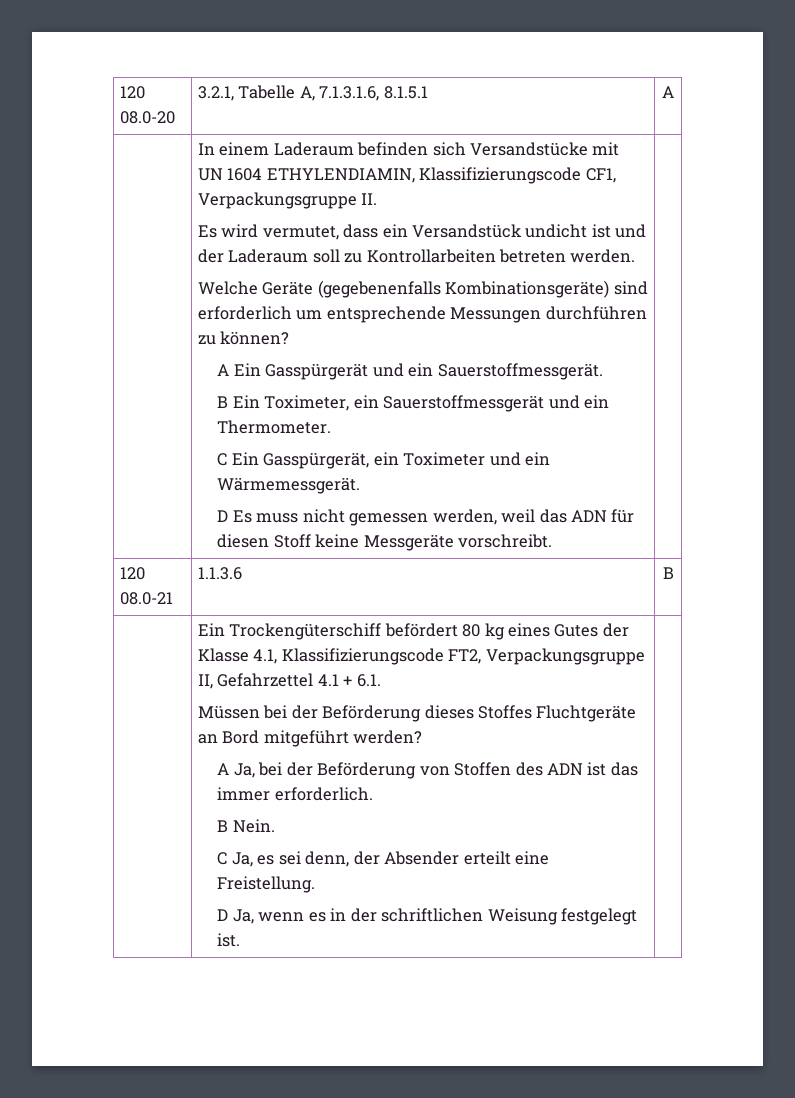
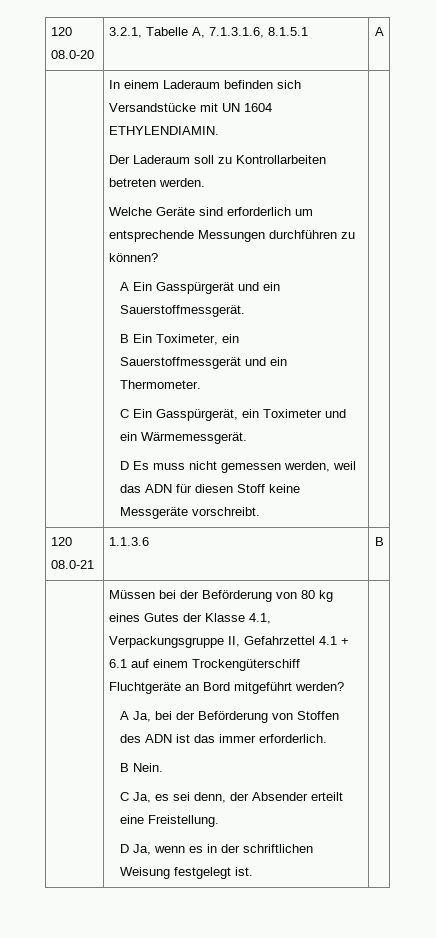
[266,167,616,184] [197,192,378,209] [197,224,647,240] [197,249,224,263] ETHYLENDIAMIN, Klassifizierungscode CF1, Verpackungsgruppe II. // Es wird vermutet, dass ein Versandstück undicht ist und der -> [108,126,219,135] [108,155,130,164] ETHYLENDIAMIN. // Der
[317,280,610,298] (gegebenenfalls Kombinationsgeräte) -> (195, 211) none
[197,623,458,640] Ein Trockengüterschiff befördert -> [108,590,297,602] Müssen bei der Beförderung von
[281,648,482,665] Klassifizierungscode FT2, -> (271, 618) none
[356,674,381,687] [197,705,532,722] 6.1. // Müssen bei der Beförderung dieses Stoffes -> [108,659,300,671] 6.1 auf einem Trockengüterschiff

